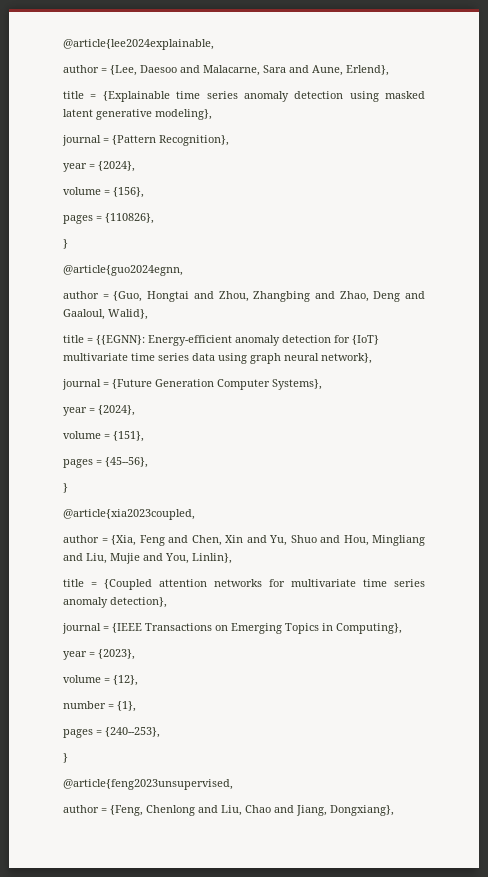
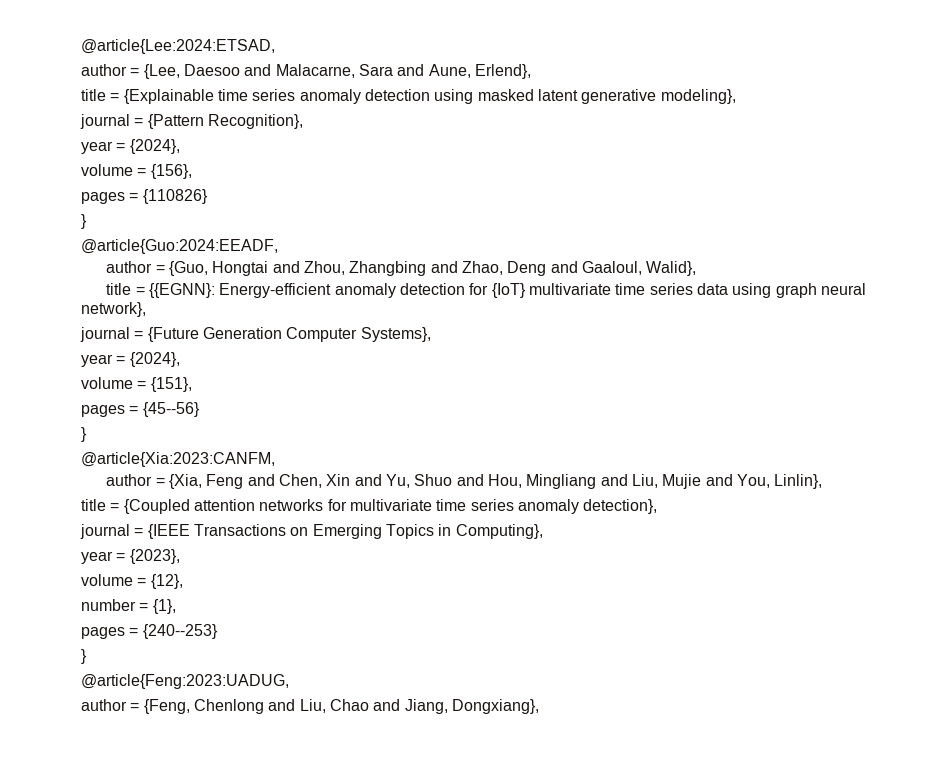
[63,39,214,50] @article{lee2024explainable, -> [81,39,275,54] @article{Lee:2024:ETSAD,
[105,213,154,224] [63,239,68,249] [63,265,183,276] {110826}, // } // @article{guo2024egnn, -> [142,189,208,204] [81,214,87,229] [81,239,278,254] {110826} // } // @article{Guo:2024:EEADF,
[105,457,148,468] [63,483,68,493] [63,509,195,520] {45--56}, // } // @article{xia2023coupled, -> [142,402,200,417] [81,427,87,442] [81,452,275,467] {45--56} // } // @article{Xia:2023:CANFM,
[105,727,160,738] [63,753,68,763] [63,779,233,790] {240--253}, // } // @article{feng2023unsupervised, -> [142,624,218,639] [81,649,87,664] [81,674,289,689] {240--253} // } // @article{Feng:2023:UADUG,

